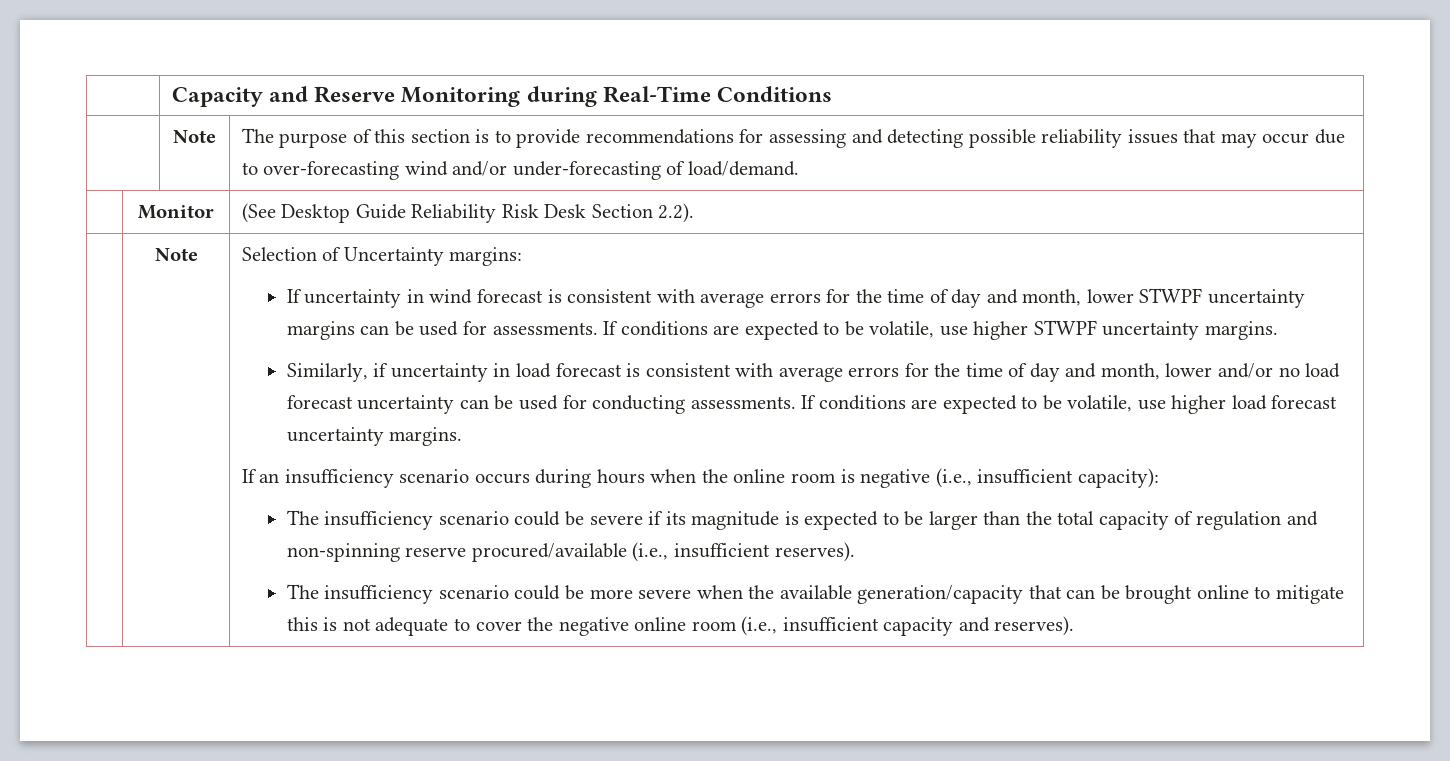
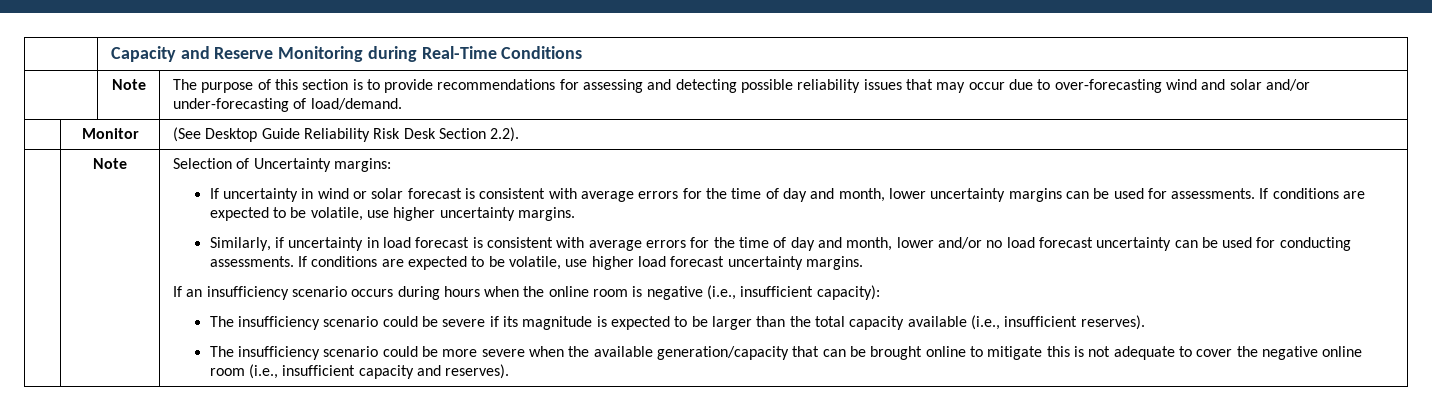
(448, 168) none -> [1201,79,1262,90] and solar
(473, 296) none -> [353,188,404,199] or solar
[1139,288,1203,303] STWPF -> (926, 193) none
[1033,320,1097,335] STWPF -> (436, 214) none
[1174,511,1318,530] [286,543,627,562] of regulation and non-spinning reserve procured/available -> [907,316,967,327] available

